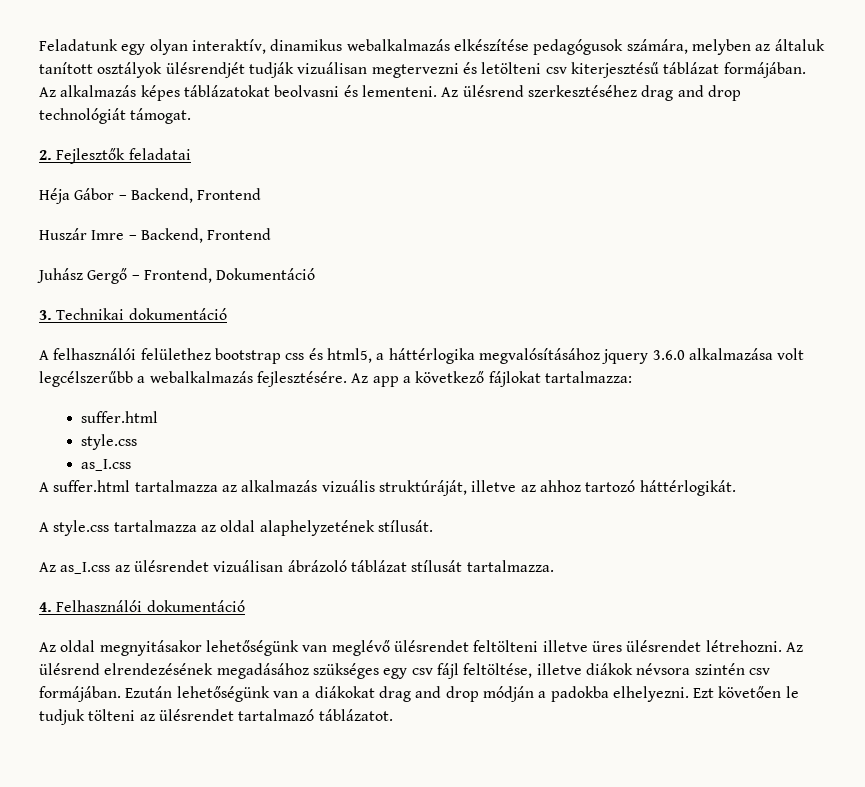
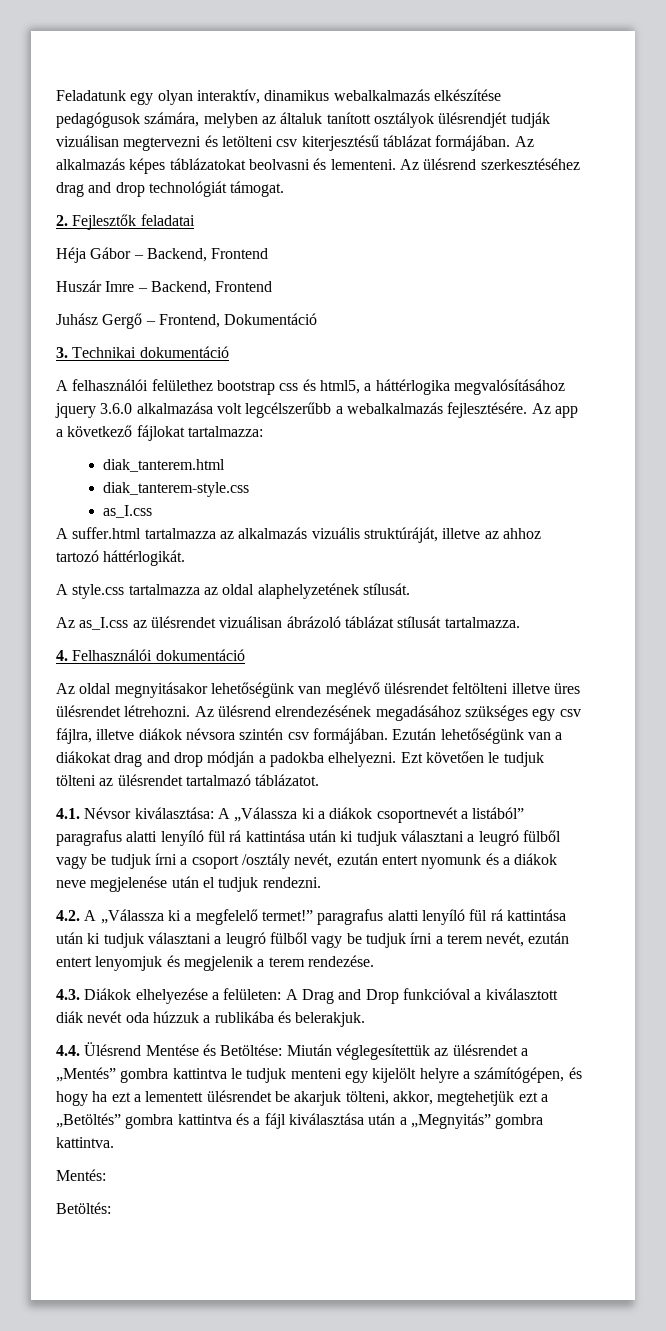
[81,411,159,423] [81,434,138,450] suffer.html // style.css -> [103,459,226,472] [103,482,250,497] diak_tanterem.html // diak_tanterem-style.css
[436,663,533,679] fájl feltöltése, -> [56,728,92,744] fájlra,
(393, 715) none -> [56,807,525,823] [56,830,561,846] [56,853,558,869] [56,876,321,892] [56,909,566,925] [56,932,570,948] [56,955,374,971] [56,988,558,1004] [56,1011,366,1027] [56,1042,528,1060] [56,1067,582,1083] [56,1090,548,1106] [56,1113,544,1129] [56,1137,114,1148] [56,1169,106,1181] [56,1202,111,1214] // 4.1. Névsor kiválasztása: A „Válassza ki a diákok csoportnevét a listából” paragrafus alatti lenyíló fül rá kattintása után ki tudjuk választani a leugró fülből vagy be tudjuk írni a csoport /osztály nevét, ezután entert nyomunk és a diákok neve megjelenése után el tudjuk rendezni. // 4.2. A „Válassza ki a megfelelő termet!” paragrafus alatti lenyíló fül rá kattintása után ki tudjuk választani a leugró fülből vagy be tudjuk írni a terem nevét, ezután entert lenyomjuk és megjelenik a terem rendezése. // 4.3. Diákok elhelyezése a felületen: A Drag and Drop funkcióval a kiválasztott diák nevét oda húzzuk a rublikába és belerakjuk. // 4.4. Ülésrend Mentése és Betöltése: Miután véglegesítettük az ülésrendet a „Mentés” gombra kattintva le tudjuk menteni egy kijelölt helyre a számítógépen, és hogy ha ezt a lementett ülésrendet be akarjuk tölteni, akkor, megtehetjük ezt a „Betöltés” gombra kattintva és a fájl kiválasztása után a „Megnyitás” gombra kattintva. // Mentés: // Betöltés:

